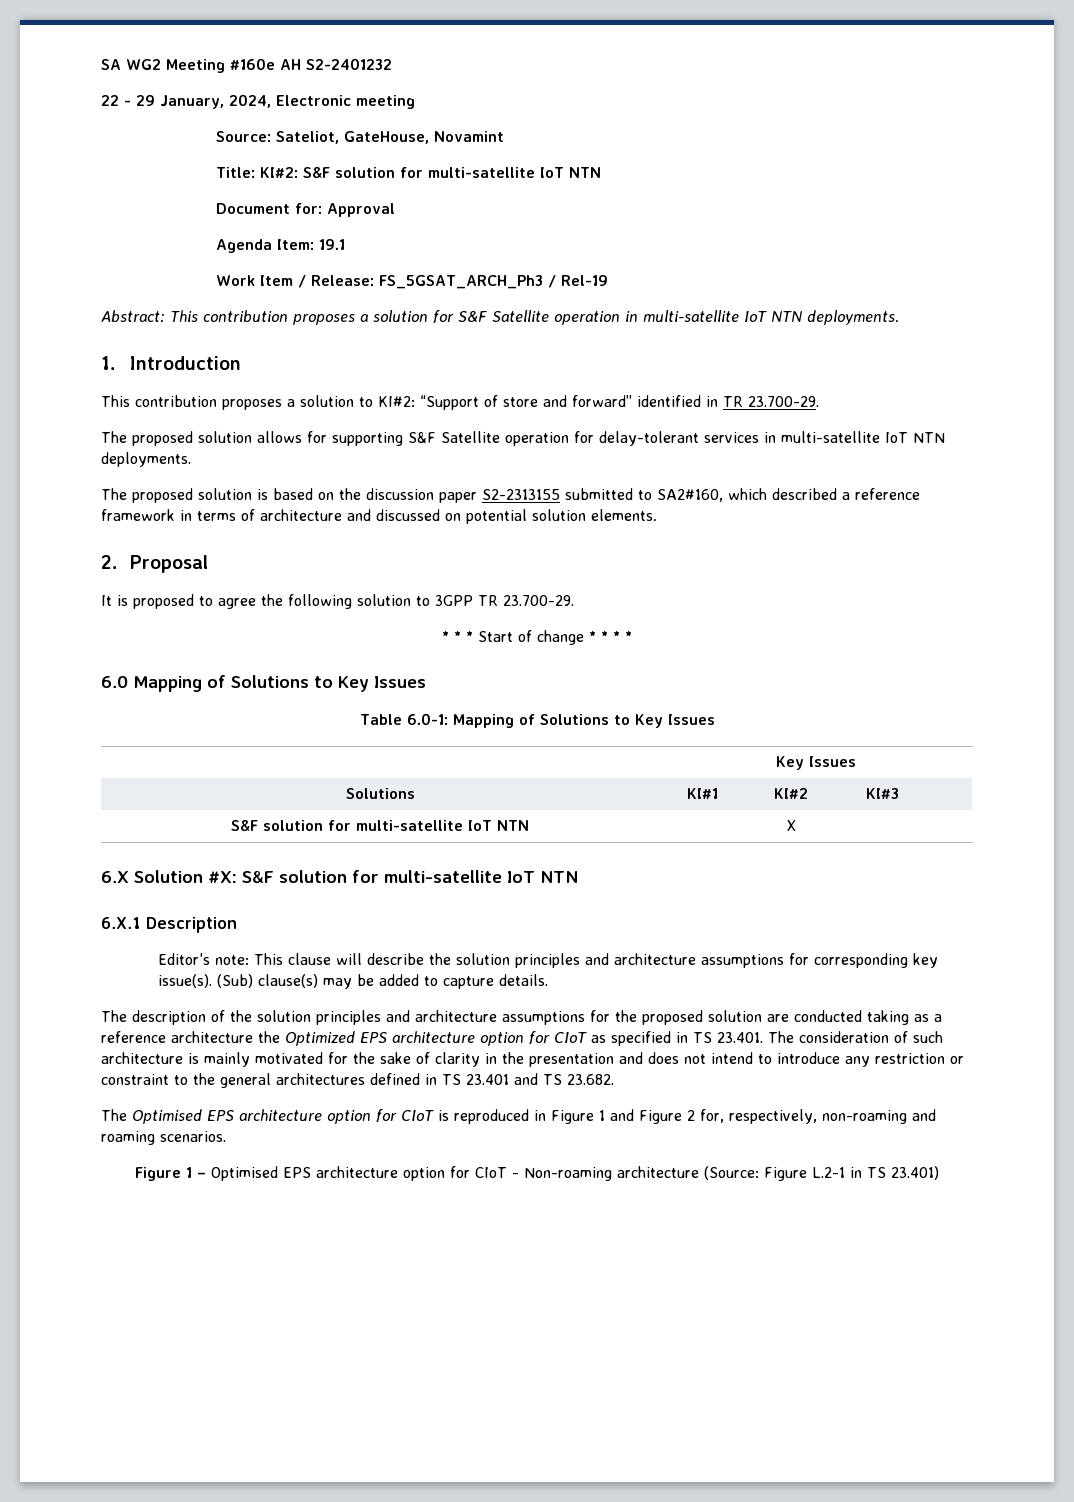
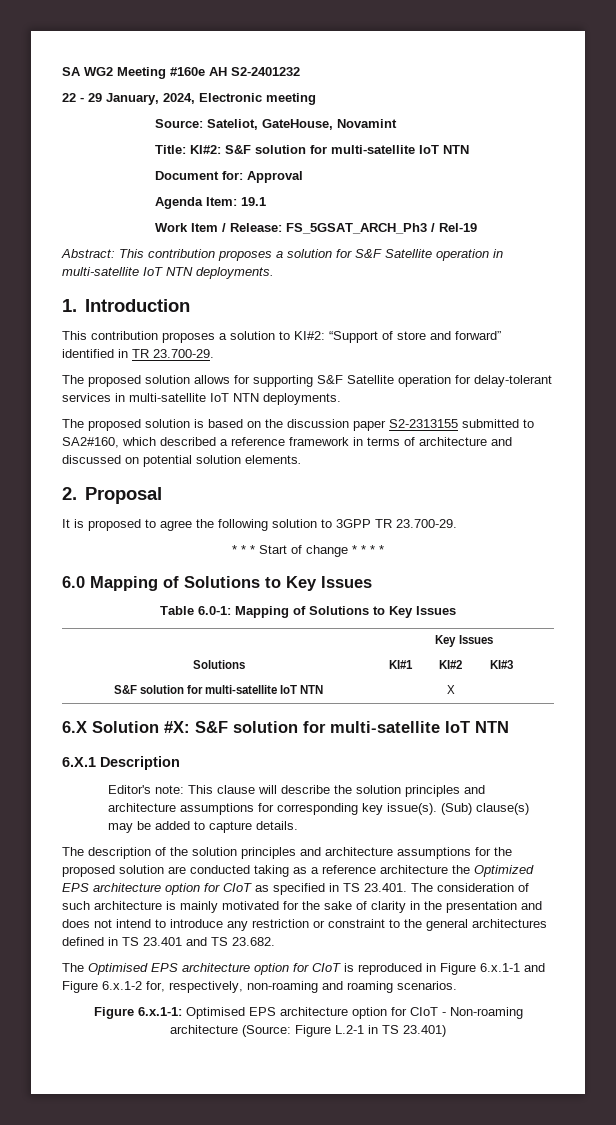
[599,1110,605,1121] 1 -> [480,963,520,972] 6.x.1-1
[687,1110,695,1121] 2 -> [102,981,142,990] 6.x.1-2
[186,1167,206,1178] 1 – -> [137,1007,182,1016] 6.x.1-1:

